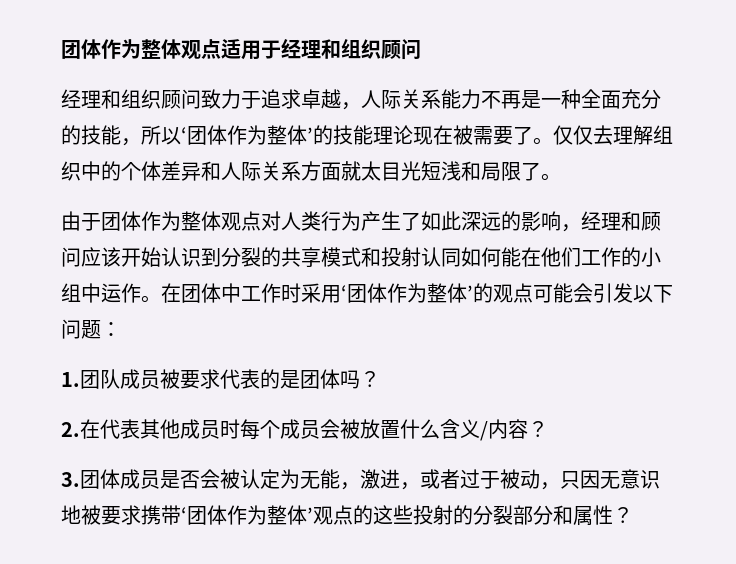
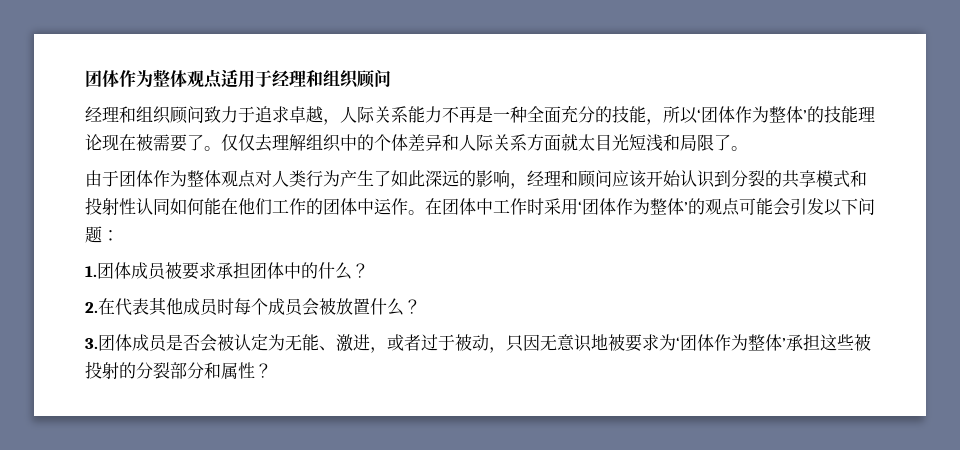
(421, 257) none -> [119,198,136,215] 性
[641,247,661,267] [61,283,81,302] 小组 -> [323,198,357,215] 团体
[100,369,120,389] 队 -> [114,262,131,279] 体
[220,369,360,389] 代表的是团体吗 -> [216,262,352,280] 承担团体中的什么
[440,419,528,441] 含义/内容 -> (404, 307) none
[340,482,360,490] ， -> [319,346,336,351] 、
[141,505,413,525] 携带‘团体作为整体’观点的这些 -> [659,334,871,351] 为‘团体作为整体’承担这些被

